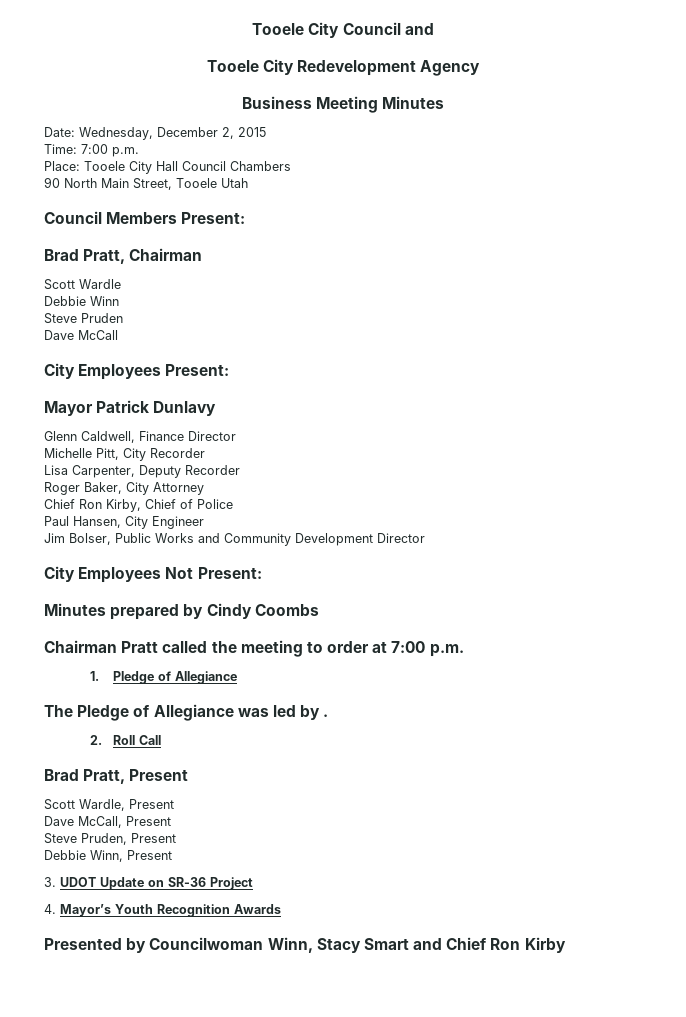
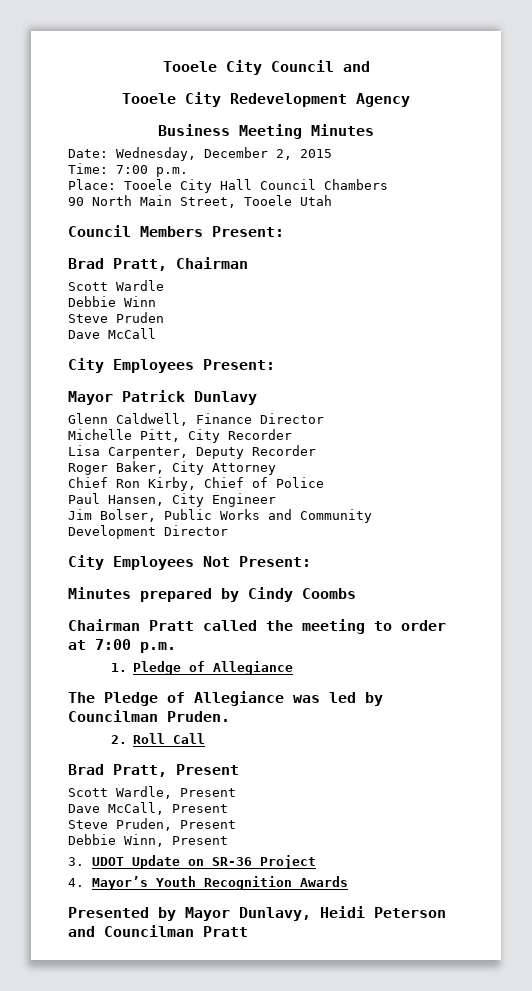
[323,714,329,717] . -> [68,710,230,722] Councilman Pruden.
[149,937,566,953] Councilwoman Winn, Stacy Smart and Chief Ron Kirby -> [185,906,446,921] [68,925,248,937] Mayor Dunlavy, Heidi Peterson and Councilman Pratt

